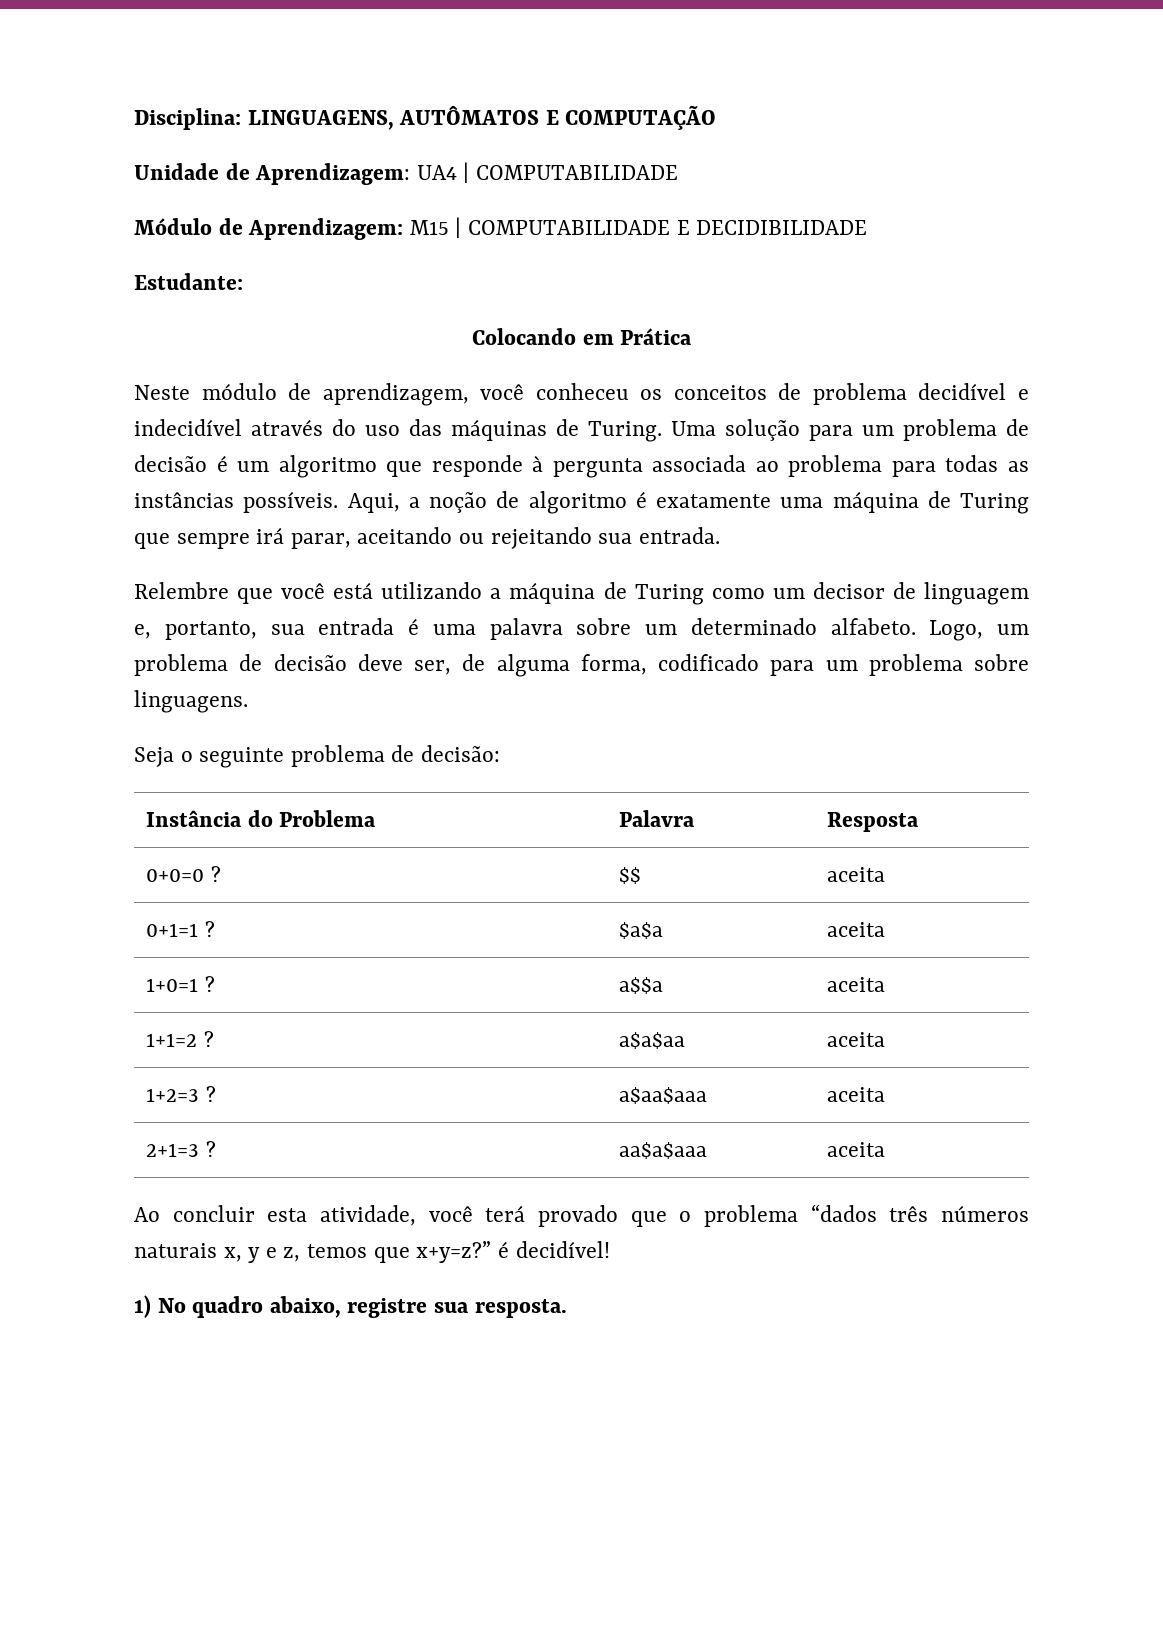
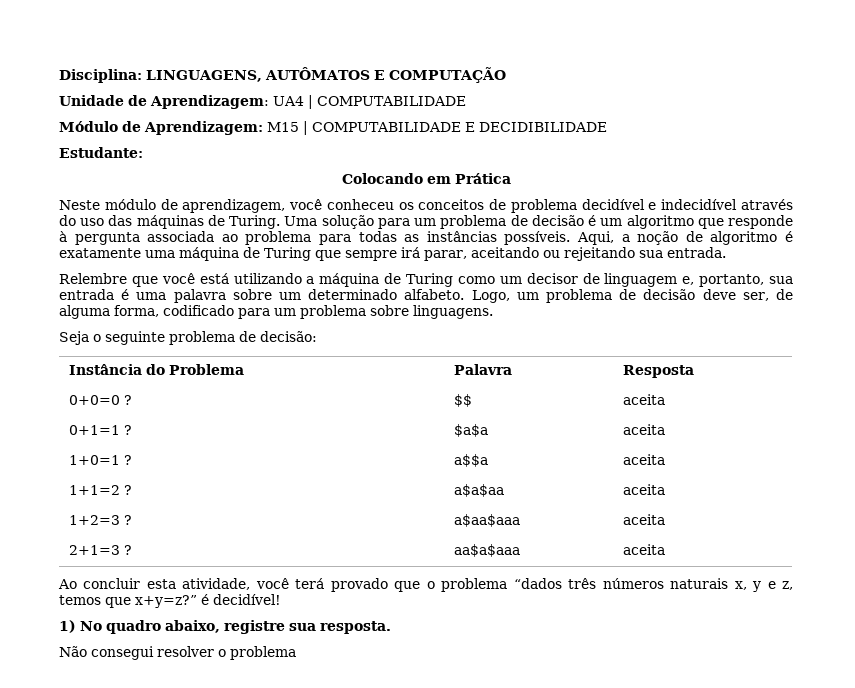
(567, 1308) none -> [59,646,296,660] // Não consegui resolver o problema

